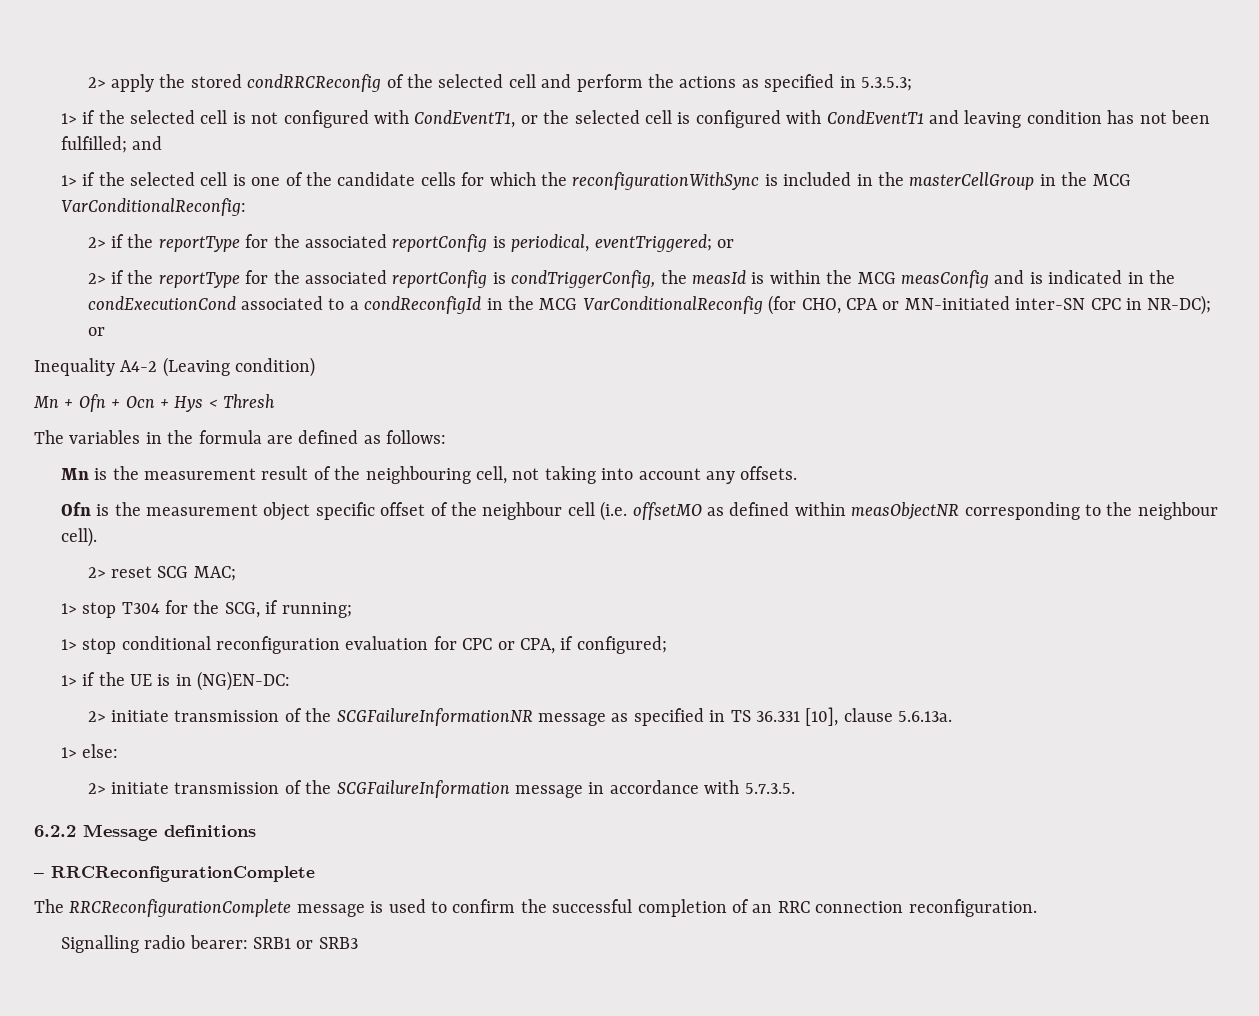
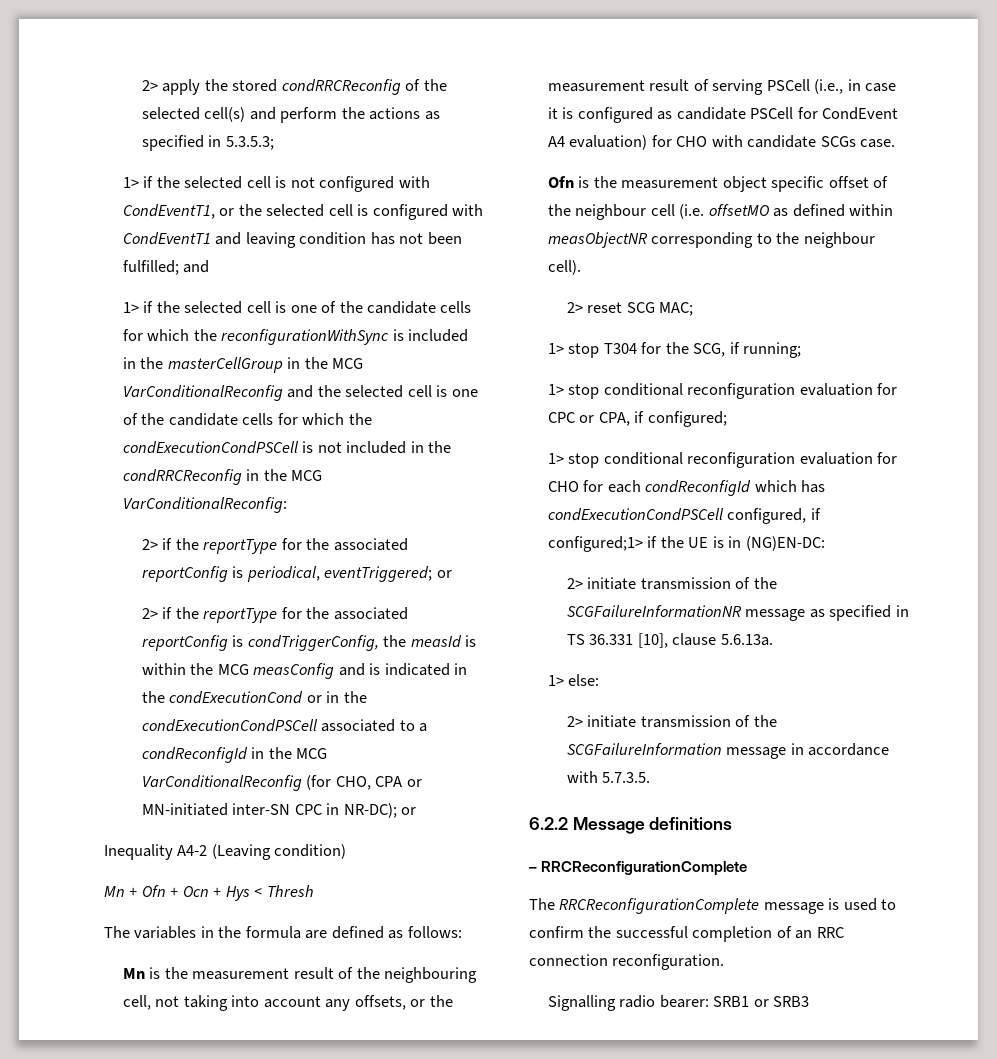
[508,74,536,88] cell -> [204,107,246,122] cell(s)
(1131, 180) none -> [122,385,478,401] [122,413,372,426] [122,441,452,454] [122,469,323,485] VarConditionalReconfig and the selected cell is one of the candidate cells for which the condExecutionCondPSCell is not included in the condRRCReconfig in the MCG
(236, 303) none -> [306,691,367,703] [141,719,318,732] or in the condExecutionCondPSCell
[740,466,798,480] offsets. -> [354,995,453,1010] [547,79,897,95] [547,107,899,123] [547,135,896,150] offsets, or the measurement result of serving PSCell (i.e., in case it is configured as candidate PSCell for CondEvent A4 evaluation) for CHO with candidate SCGs case.
(77, 680) none -> [568,452,898,468] [547,480,826,496] [547,508,821,524] [547,536,643,552] stop conditional reconfiguration evaluation for CHO for each condReconfigId which has condExecutionCondPSCell configured, if configured;1>

